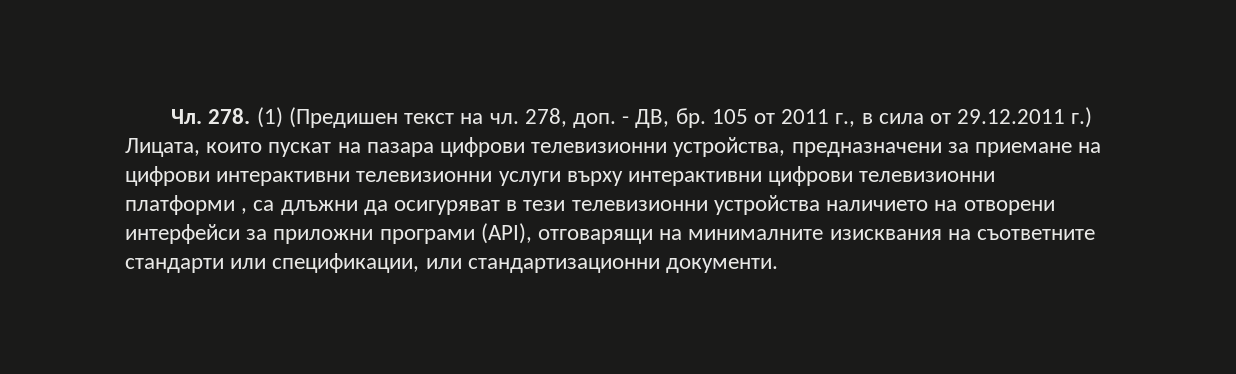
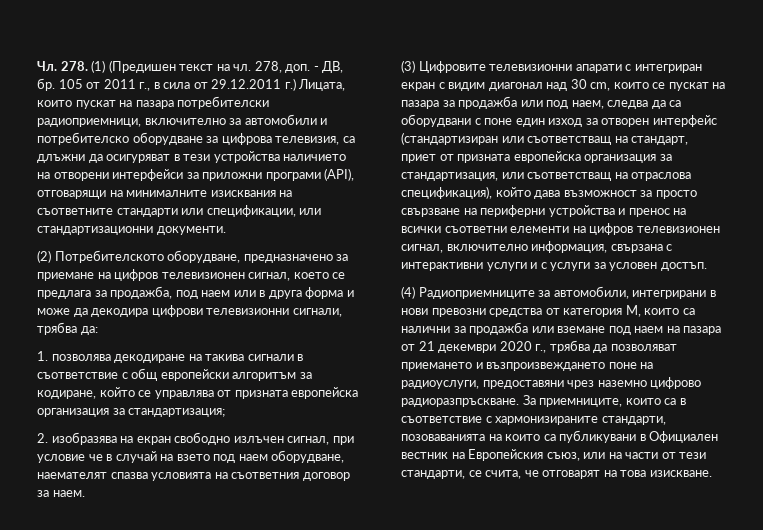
[440,137,1102,157] [125,166,996,186] [125,195,248,215] цифрови телевизионни устройства, предназначени за приемане на цифрови интерактивни телевизионни услуги върху интерактивни цифрови телевизионни платформи , -> [177,96,270,109] [37,114,328,127] [37,132,340,145] потребителски радиоприемници, включително за автомобили и потребителско оборудване за цифрова телевизия,
[571,200,708,211] телевизионни -> (211, 157) none
(779, 265) none -> [37,250,349,263] [37,269,346,281] [37,286,354,299] [37,305,342,317] [37,322,98,335] [37,351,304,363] [37,368,312,381] [37,387,359,399] [37,408,226,417] [37,432,354,445] [37,450,345,463] [37,472,350,481] [37,490,85,497] [401,60,702,73] [401,79,726,91] [401,96,682,109] [401,114,717,127] [401,132,689,145] [401,151,672,163] [401,172,692,181] [401,186,697,199] [401,205,687,217] [401,223,720,235] [401,241,673,253] [401,262,707,271] [401,286,716,299] [401,305,695,317] [401,322,722,335] [401,340,677,353] [401,362,654,371] [401,377,702,389] [401,395,686,407] [401,416,666,425] [401,430,719,443] [401,449,707,461] [401,470,712,479] // (2) Потребителското оборудване, предназначено за приемане на цифров телевизионен сигнал, което се предлага за продажба, под наем или в друга форма и може да декодира цифрови телевизионни сигнали, трябва да: // 1. позволява декодиране на такива сигнали в съответствие с общ европейски алгоритъм за кодиране, който се управлява от призната европейска организация за стандартизация; // 2. изобразява на екран свободно излъчен сигнал, при условие че в случай на взето под наем оборудване, наемателят спазва условията на съответния договор за наем. // (3) Цифровите телевизионни апарати с интегриран екран с видим диагонал над 30 cm, които се пускат на пазара за продажба или под наем, следва да са оборудвани с поне един изход за отворен интерфейс (стандартизиран или съответстващ на стандарт, приет от призната европейска организация за стандартизация, или съответстващ на отраслова спецификация), който дава възможност за просто свързване на периферни устройства и пренос на всички съответни елементи на цифров телевизионен сигнал, включително информация, свързана с интерактивни услуги и с услуги за условен достъп. // (4) Радиоприемниците за автомобили, интегрирани в нови превозни средства от категория М, които са налични за продажба или вземане под наем на пазара от 21 декември 2020 г., трябва да позволяват приемането и възпроизвеждането поне на радиоуслуги, предоставяни чрез наземно цифрово радиоразпръскване. За приемниците, които са в съответствие с хармонизираните стандарти, позоваванията на които са публикувани в Официален вестник на Европейския съюз, или на части от тези стандарти, се счита, че отговарят на това изискване.

